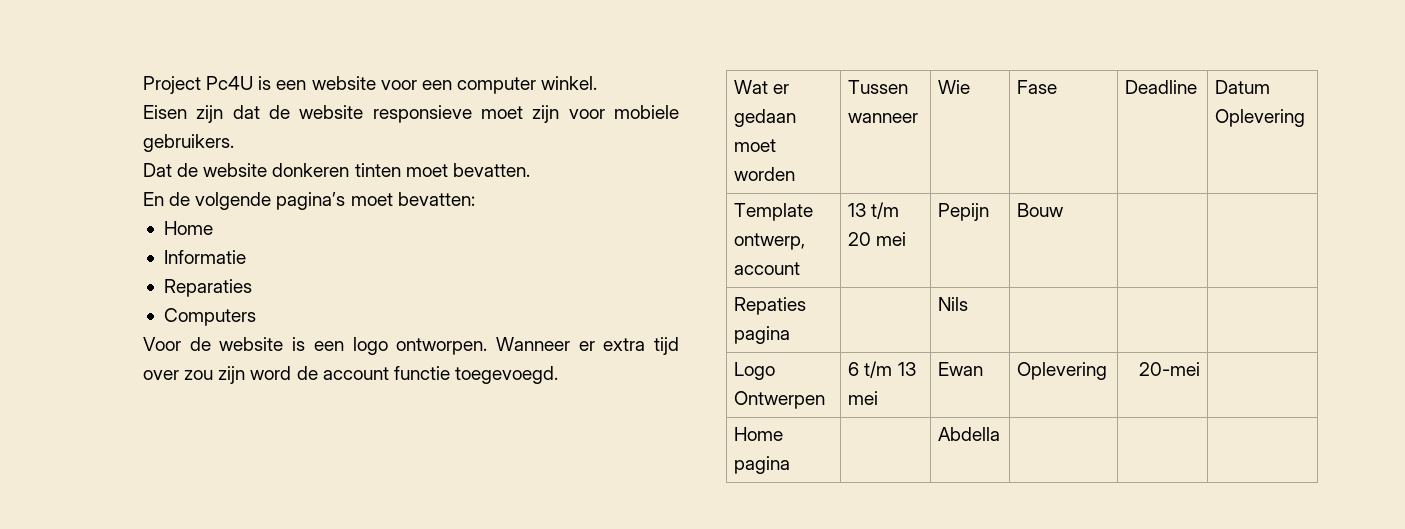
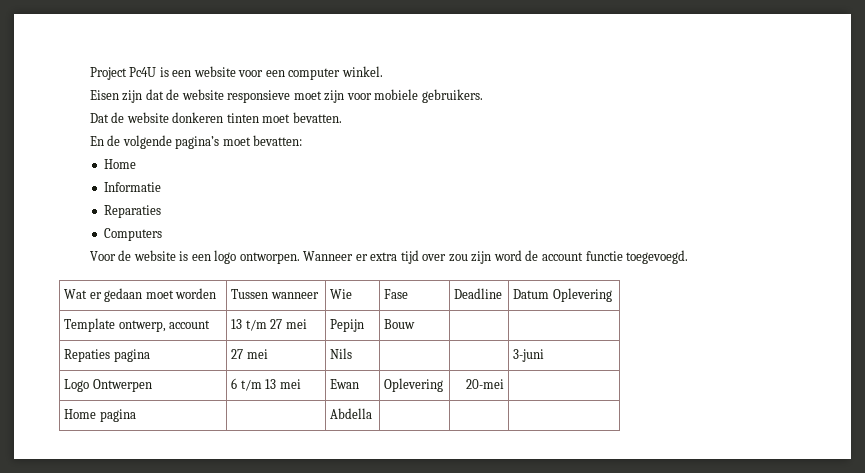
[848,232,872,246] 20 -> [270,319,283,329] 27
(791, 335) none -> [231,349,268,359] 27 mei
(969, 304) none -> [513,349,545,362] 3-juni

